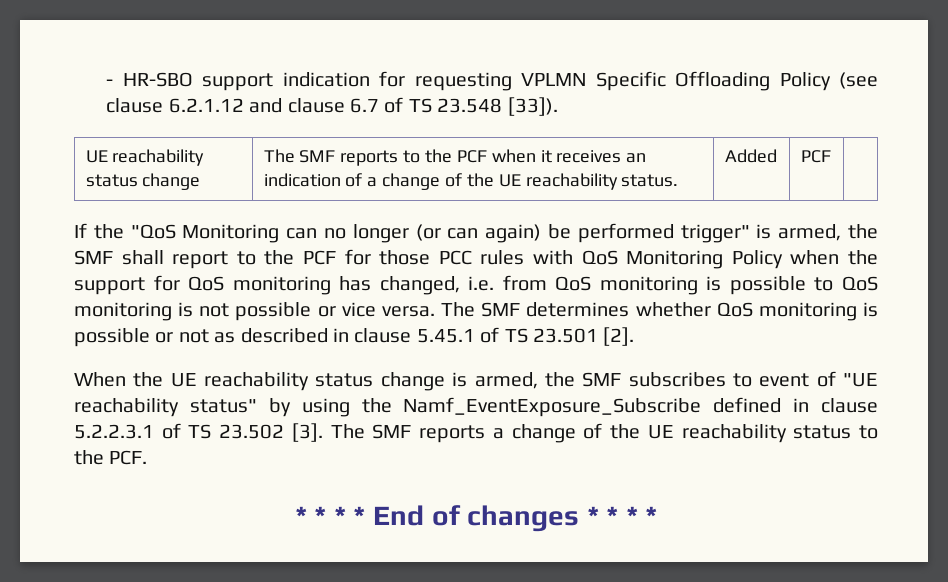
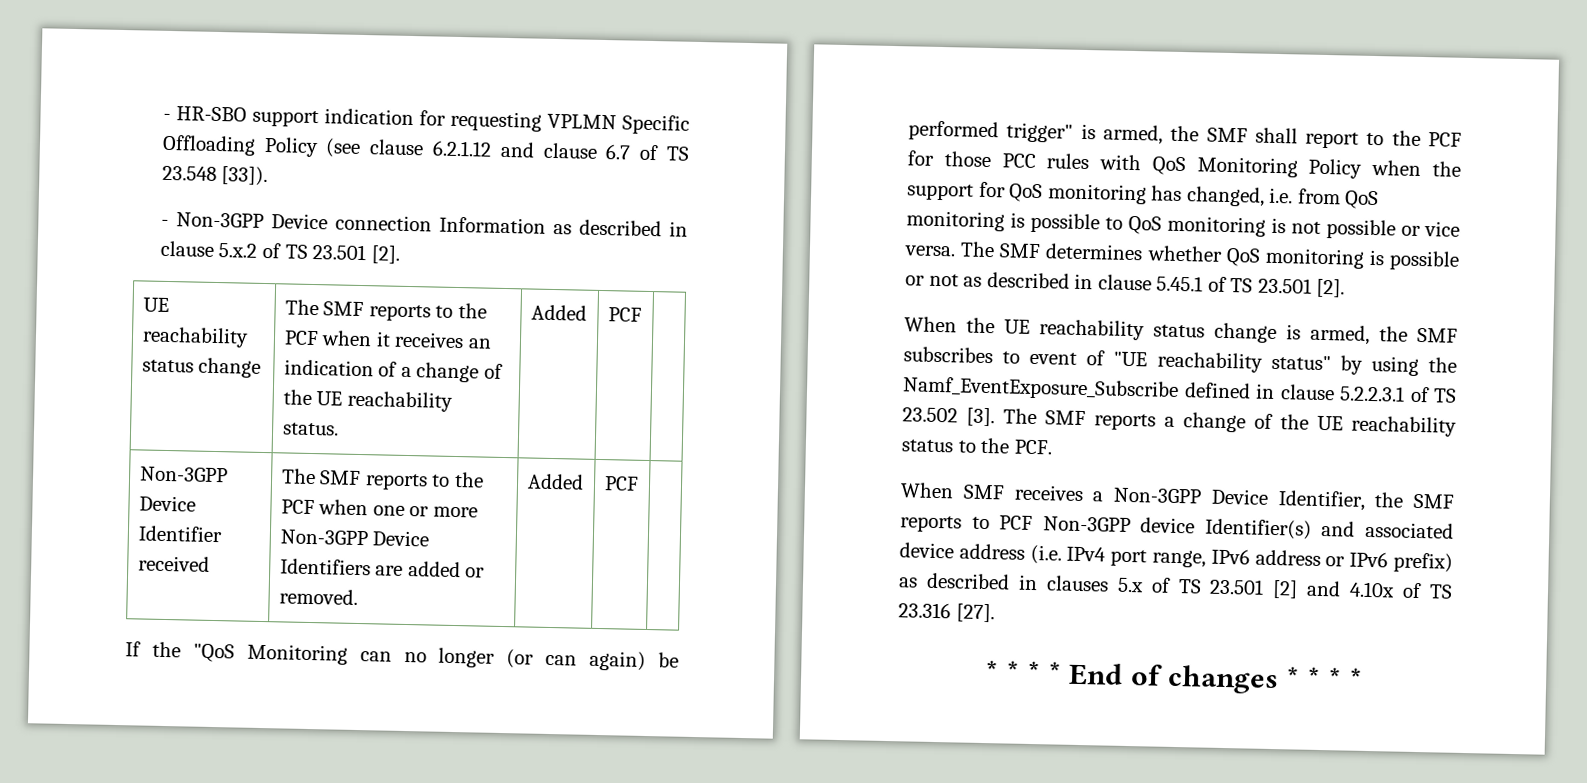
(558, 106) none -> [160,212,688,237] [159,240,400,264] // - Non-3GPP Device connection Information as described in clause 5.x.2 of TS 23.501 [2].
(831, 156) none -> [139,466,228,483] [138,495,196,512] [137,525,223,543] [137,555,210,572] [280,468,484,491] [280,499,478,518] [279,529,431,547] [279,558,486,578] [278,588,358,605] [526,473,584,490] [603,476,639,491] // Non-3GPP Device Identifier received | The SMF reports to the PCF when one or more Non-3GPP Device Identifiers are added or removed. | Added | PCF |
(148, 457) none -> [900,482,1454,511] [900,515,1454,540] [899,542,1453,573] [898,572,1453,599] [898,602,995,623] // When SMF receives a Non-3GPP Device Identifier, the SMF reports to PCF Non-3GPP device Identifier(s) and associated device address (i.e. IPv4 port range, IPv6 address or IPv6 prefix) as described in clauses 5.x of TS 23.501 [2] and 4.10x of TS 23.316 [27].

